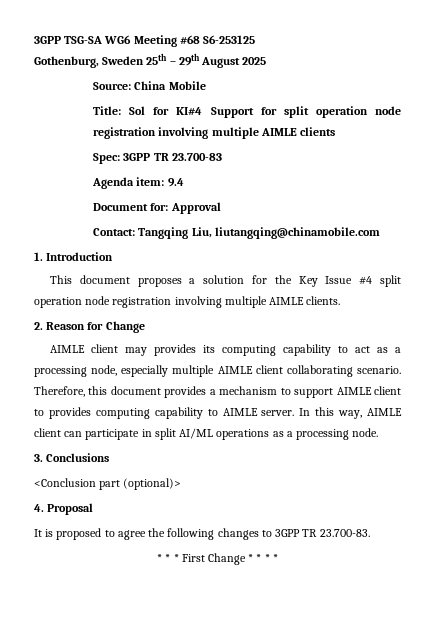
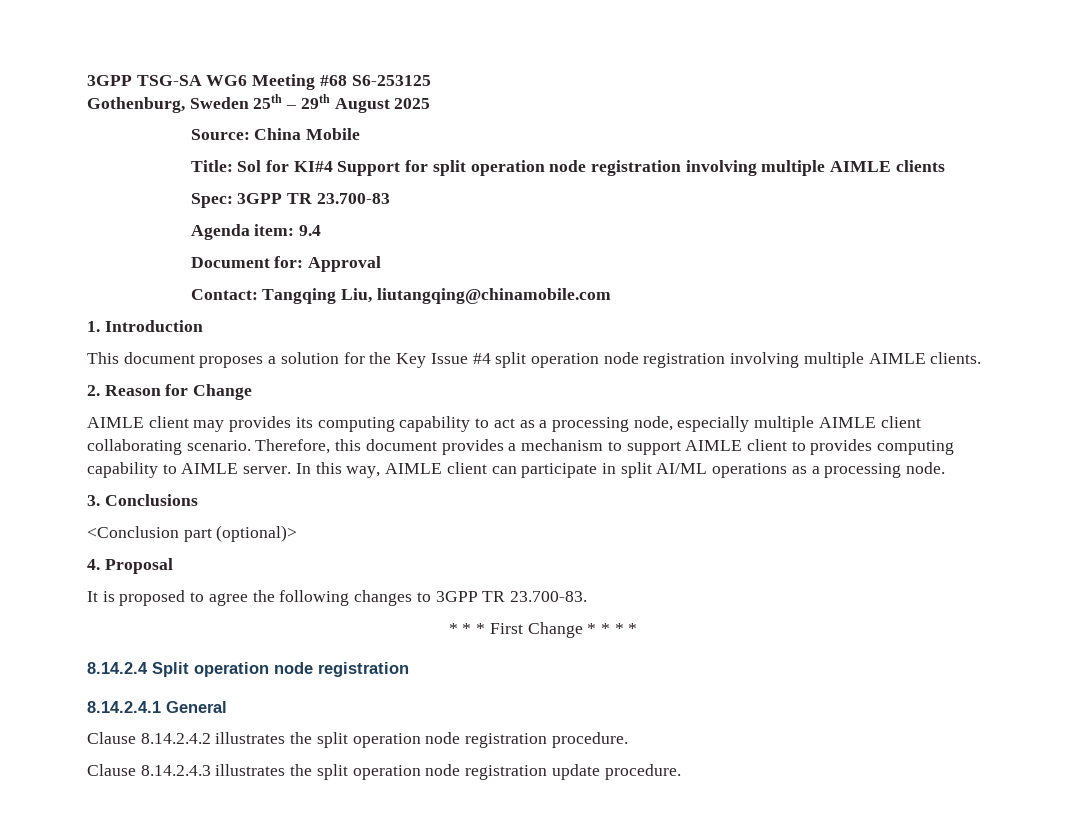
(278, 558) none -> [87,662,409,677] [87,701,227,713] [87,732,628,748] [87,764,681,780] // 8.14.2.4 Split operation node registration // 8.14.2.4.1 General // Clause 8.14.2.4.2 illustrates the split operation node registration procedure. // Clause 8.14.2.4.3 illustrates the split operation node registration update procedure.

